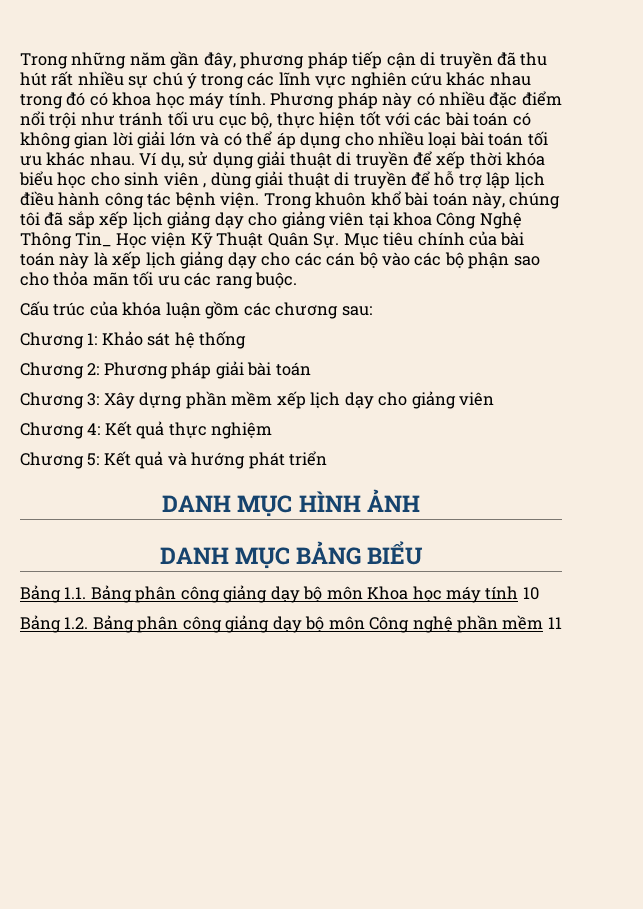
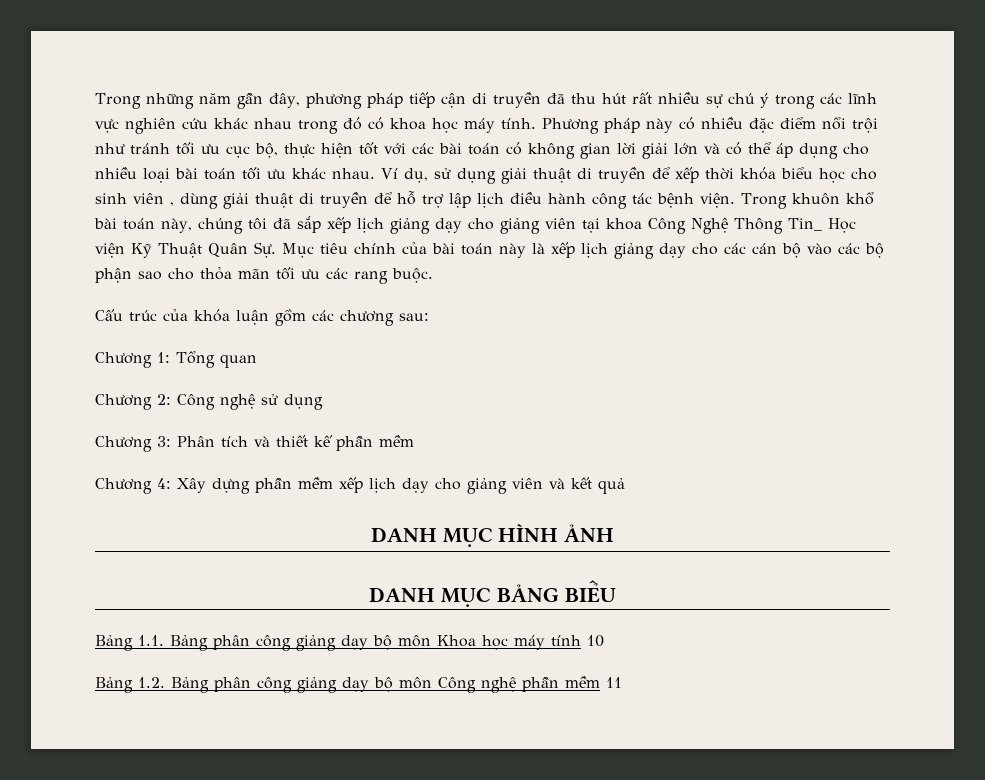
[101,331,247,349] [20,361,311,379] [20,392,100,409] Khảo sát hệ thống // Chương 2: Phương pháp giải bài toán // Chương 3: -> [176,351,257,368] [95,394,323,410] [95,435,414,452] [95,478,171,494] Tổng quan // Chương 2: Công nghệ sử dụng // Chương 3: Phân tích và thiết kế phần mềm // Chương 4:
[20,421,273,439] [20,451,328,469] // Chương 4: Kết quả thực nghiệm // Chương 5: Kết quả và hướng phát triển -> [549,477,625,494] và kết quả

